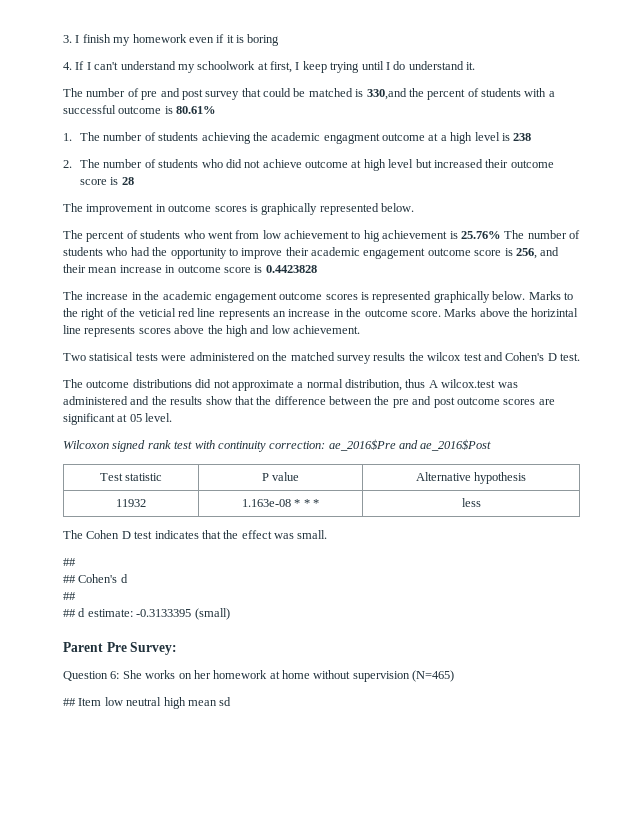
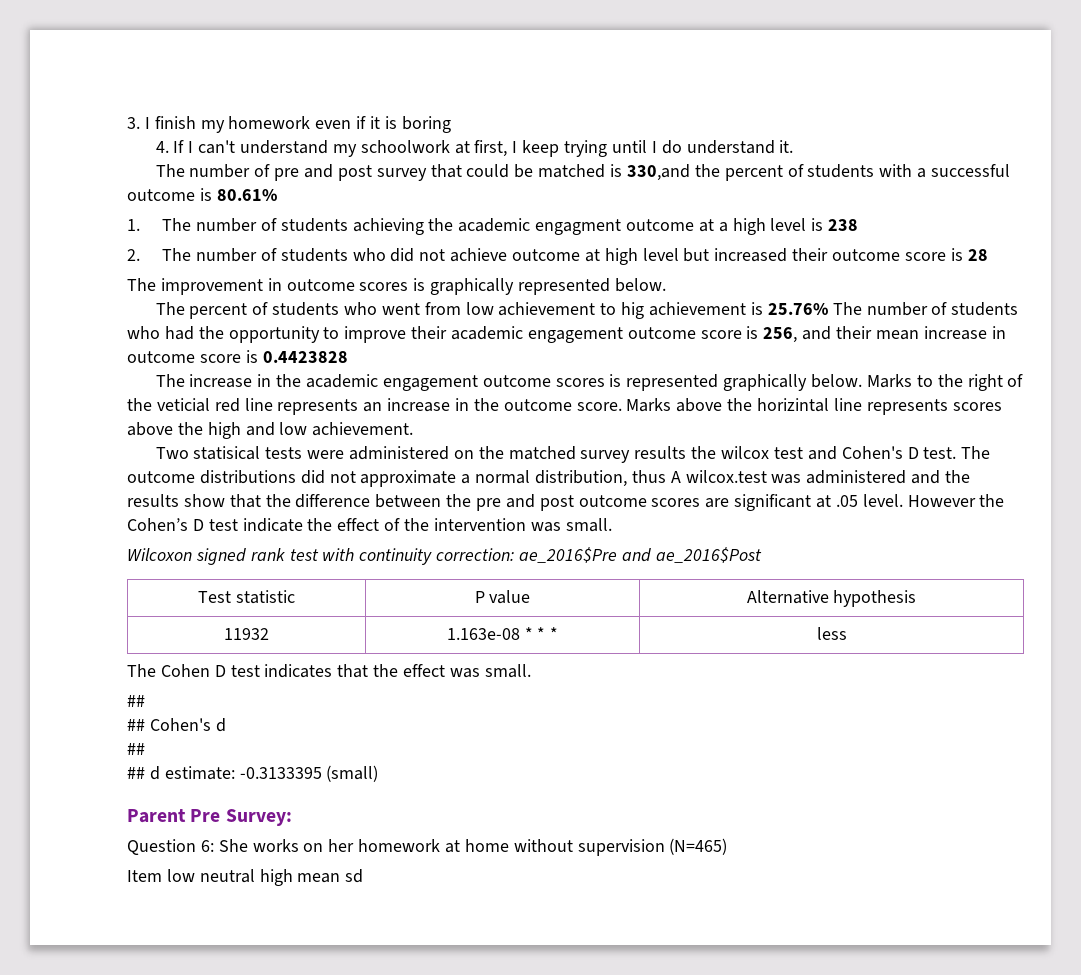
(580, 357) // -> (957, 453) none
[129,414,142,422] 05 -> [835,495,858,507] .05
(173, 417) none -> [907,494,1005,507] [127,518,612,532] However the Cohen’s D test indicate the effect of the intervention was small.
[63,698,76,706] ## -> (728, 846) none

